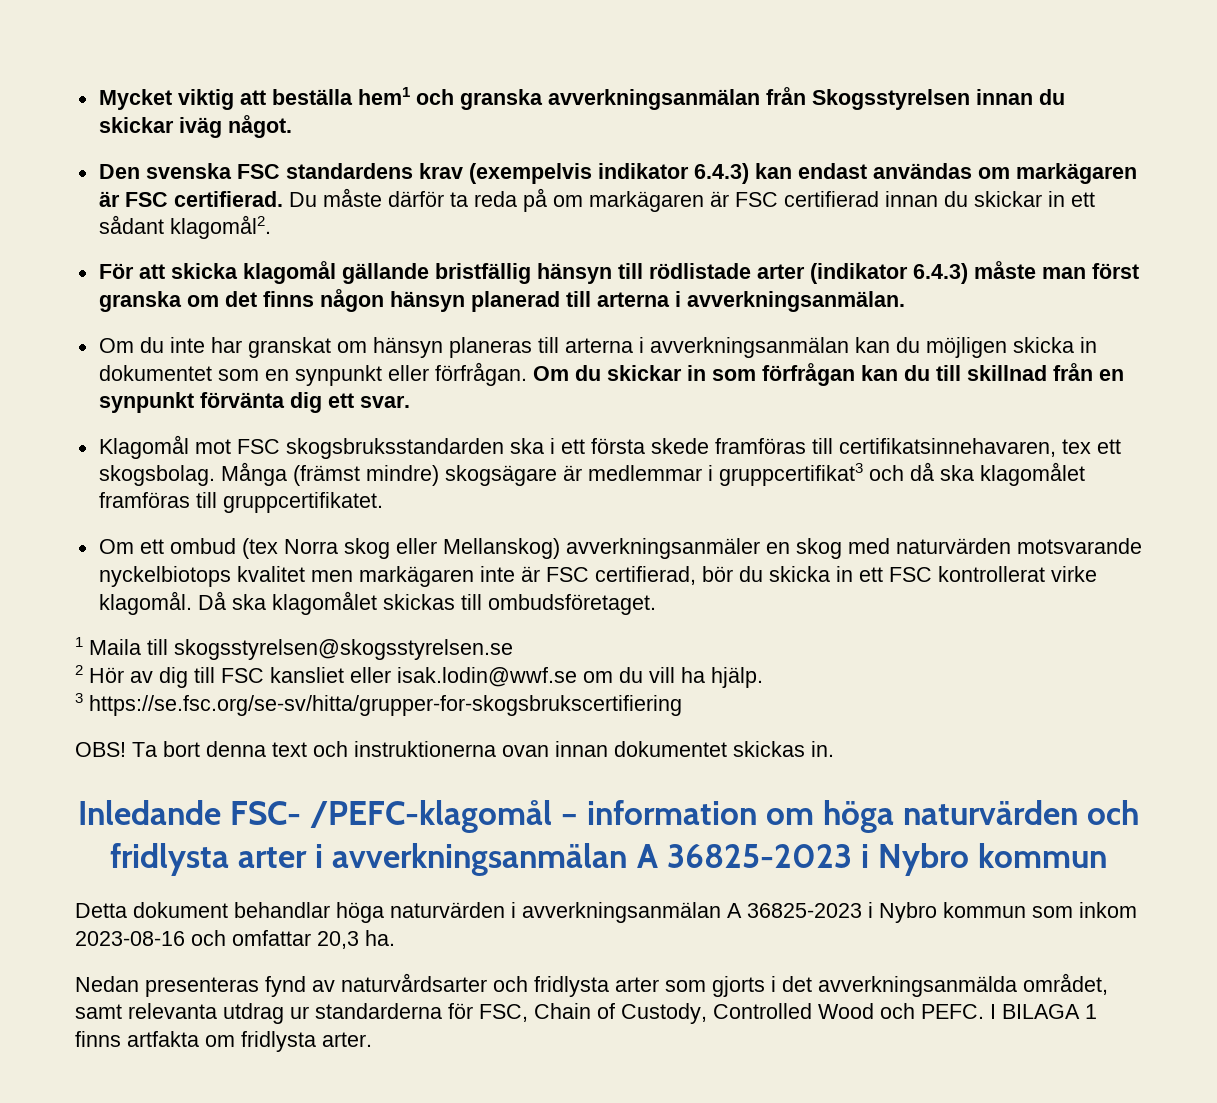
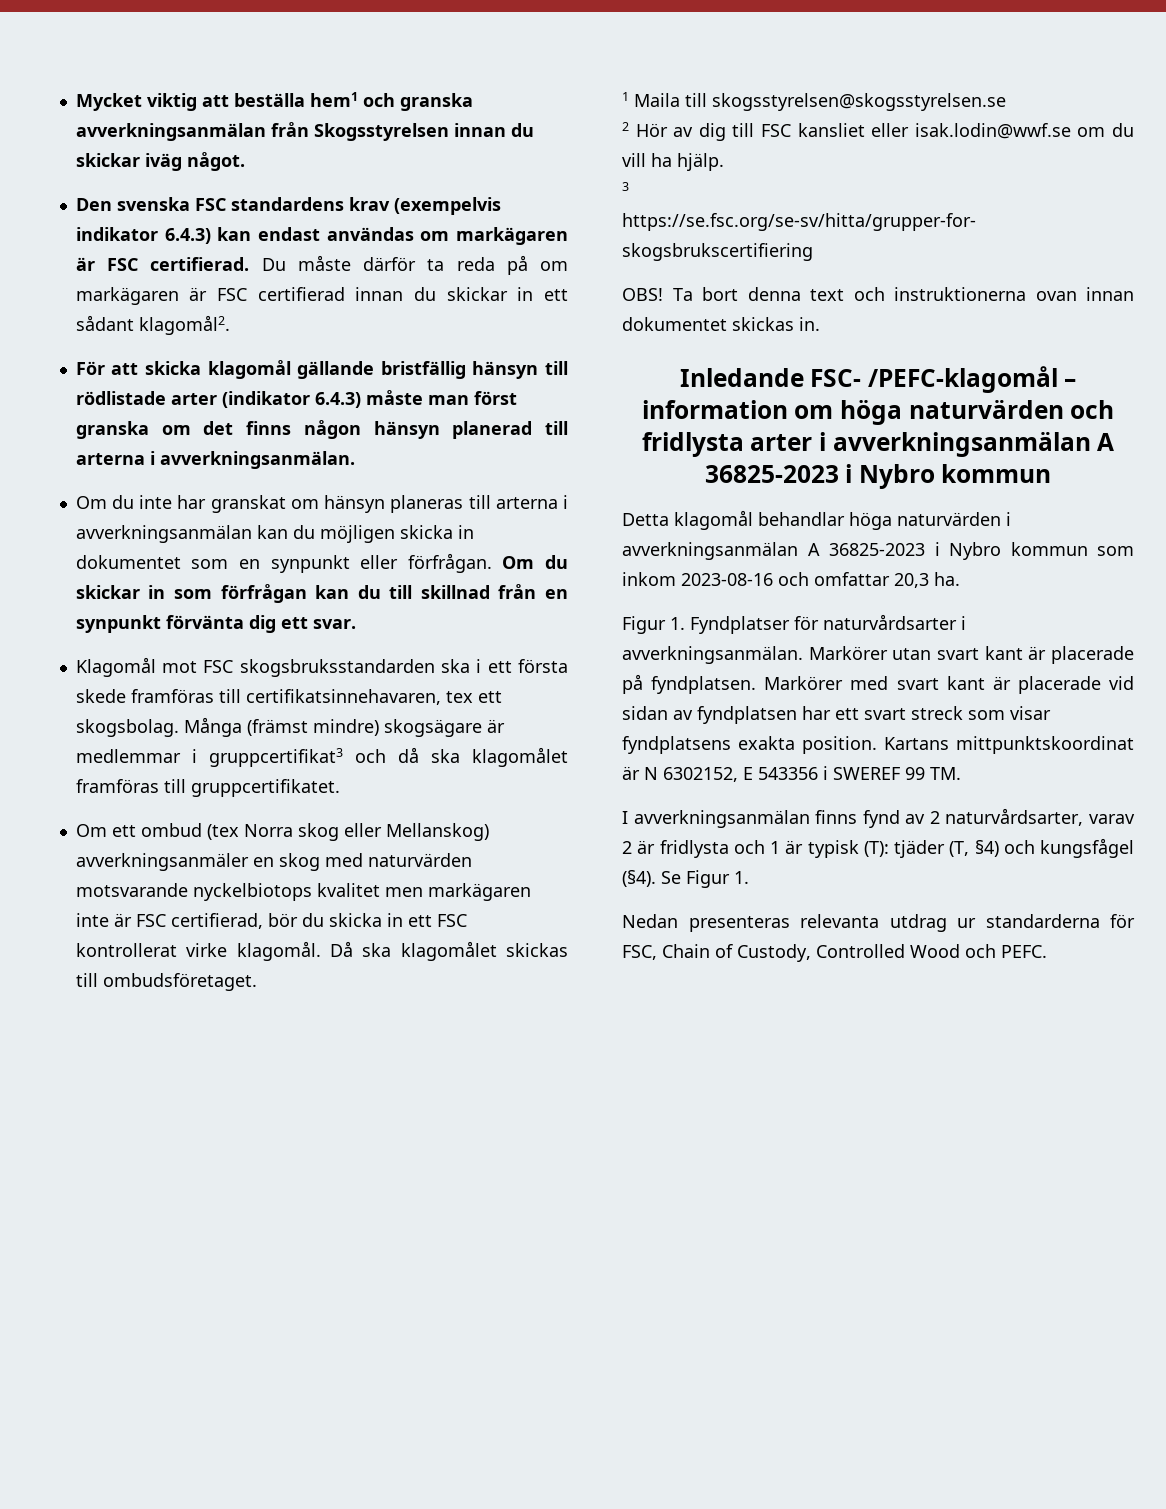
[133,902,228,918] dokument -> [674,510,753,530] klagomål
[75,973,1108,997] [75,1004,122,1019] Nedan presenteras fynd av naturvårdsarter och fridlysta arter som gjorts i det avverkningsanmälda området, samt -> [622,614,966,634] [622,646,1134,664] [622,674,1134,694] [622,706,1051,724] [622,736,1134,754] [622,766,961,782] [622,808,1135,828] [622,838,1134,858] [622,870,749,888] [622,914,790,932] Figur 1. Fyndplatser för naturvårdsarter i avverkningsanmälan. Markörer utan svart kant är placerade på fyndplatsen. Markörer med svart kant är placerade vid sidan av fyndplatsen har ett svart streck som visar fyndplatsens exakta position. Kartans mittpunktskoordinat är N 6302152, E 543356 i SWEREF 99 TM. // I avverkningsanmälan finns fynd av 2 naturvårdsarter, varav 2 är fridlysta och 1 är typisk (T): tjäder (T, §4) och kungsfågel (§4). Se Figur 1. // Nedan presenteras
[990,1004,1097,1019] [75,1031,372,1052] I BILAGA 1 finns artfakta om fridlysta arter. -> (1047, 951) none

